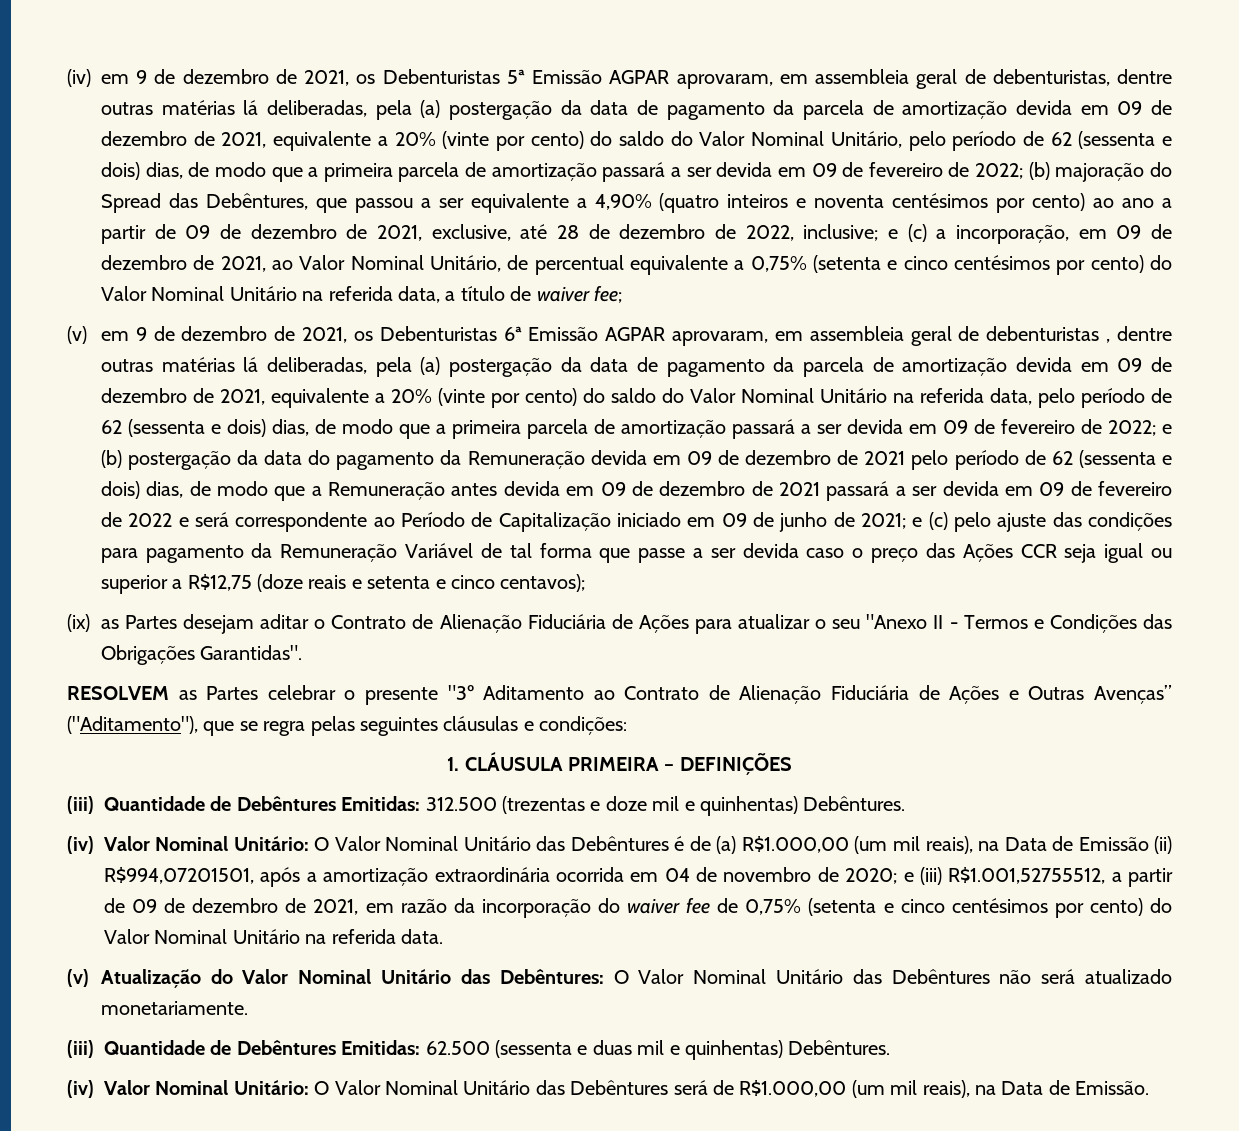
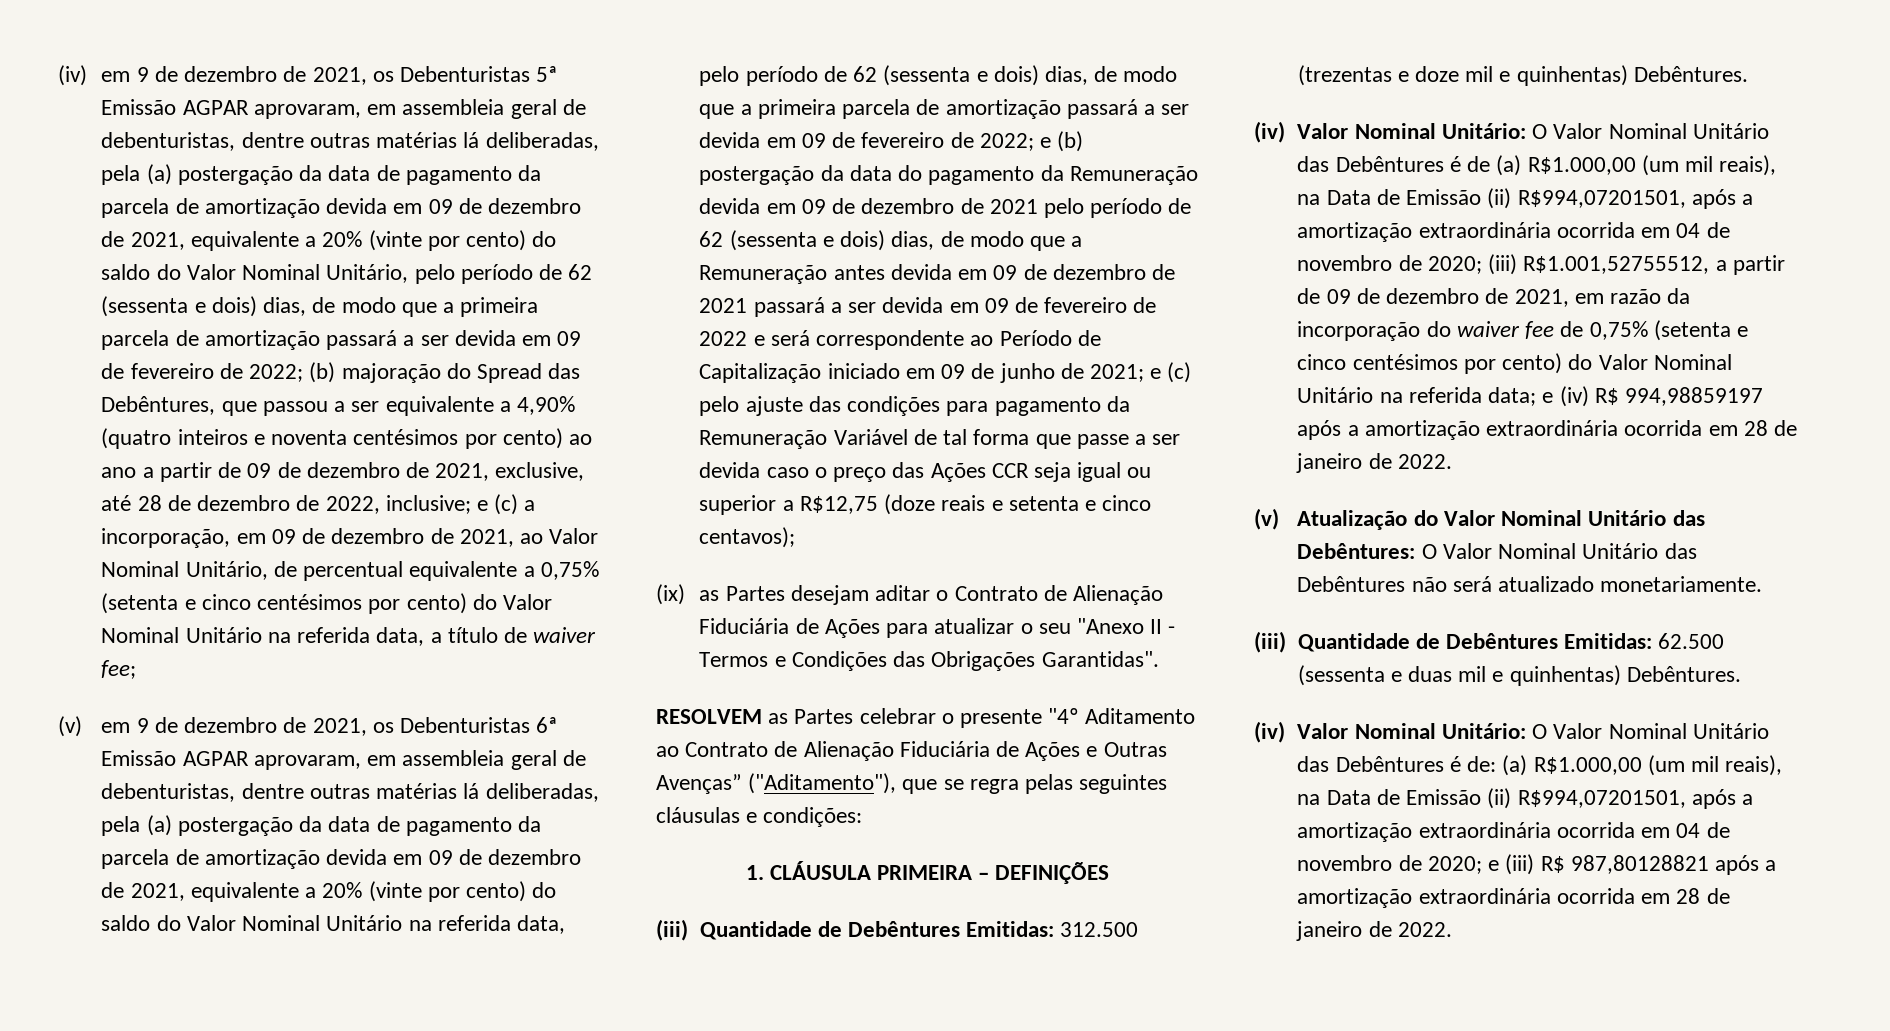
[986,326,1111,343] debenturistas , -> [101,783,236,802] debenturistas,
[447,685,474,700] "3º -> [1048,708,1080,724] "4º
[903,872,914,882] e -> (1482, 265) none
[400,929,443,944] data. -> [1488,386,1763,407] [1297,420,1797,440] [1296,453,1452,473] data; e (iv) R$ 994,98859197 após a amortização extraordinária ocorrida em 28 de janeiro de 2022.
[673,1080,1150,1098] será de R$1.000,00 (um mil reais), na Data de Emissão. -> [1449,755,1783,776] [1297,788,1753,809] [1297,822,1730,842] [1297,854,1777,875] [1297,888,1730,908] [1296,921,1452,941] é de: (a) R$1.000,00 (um mil reais), na Data de Emissão (ii) R$994,07201501, após a amortização extraordinária ocorrida em 04 de novembro de 2020; e (iii) R$ 987,80128821 após a amortização extraordinária ocorrida em 28 de janeiro de 2022.

